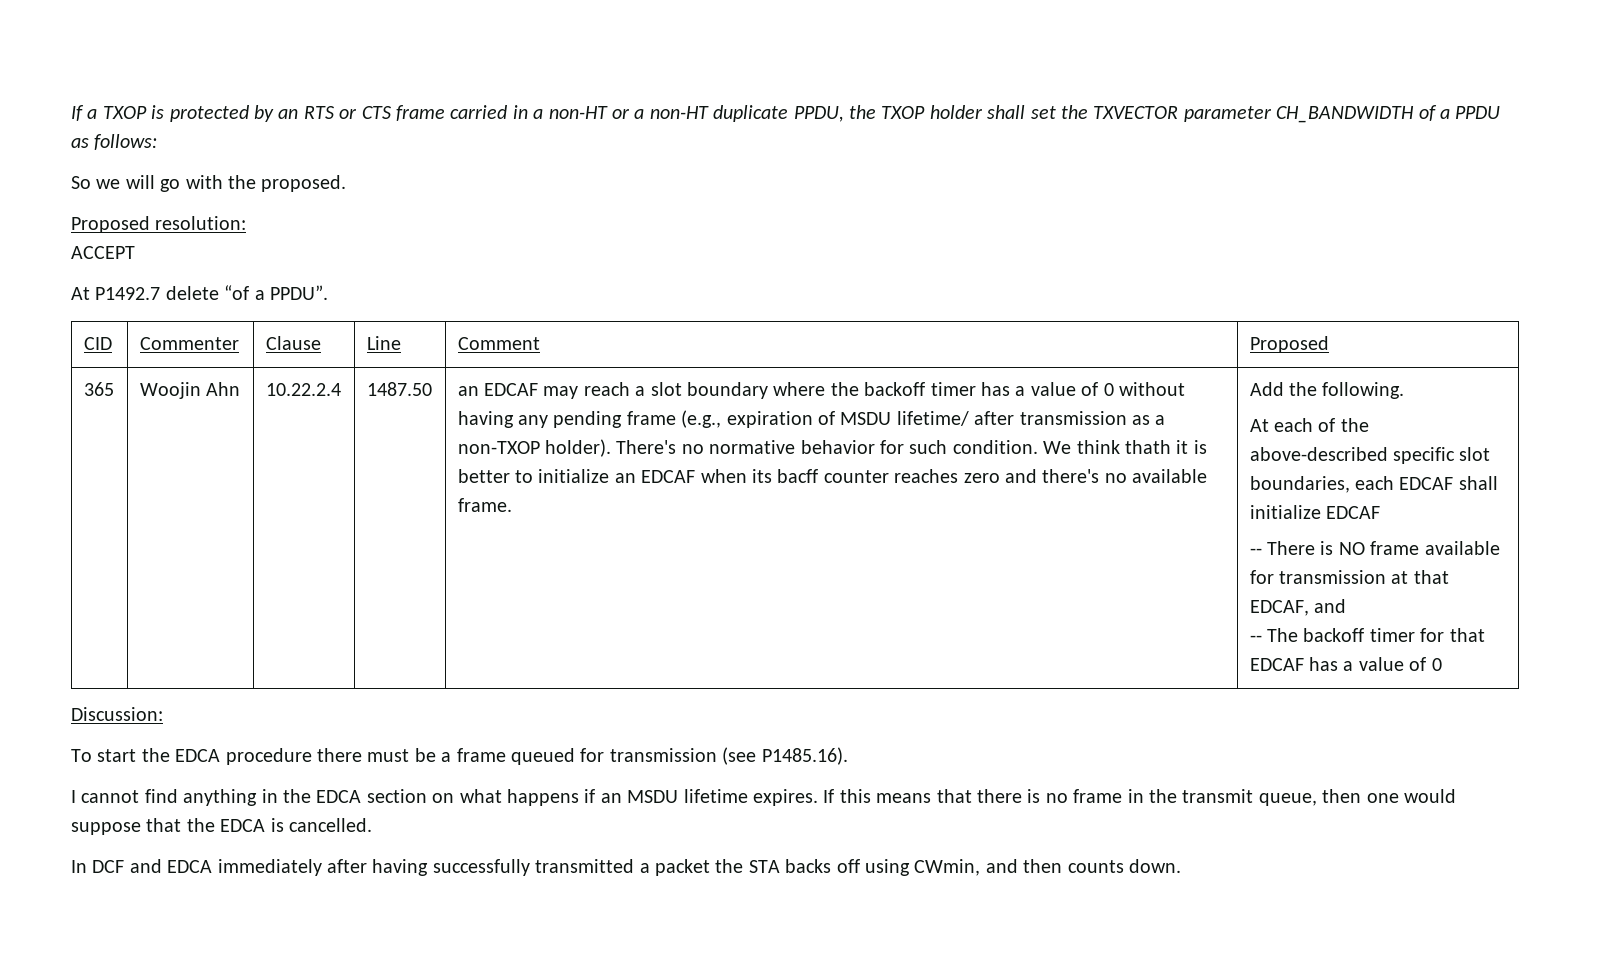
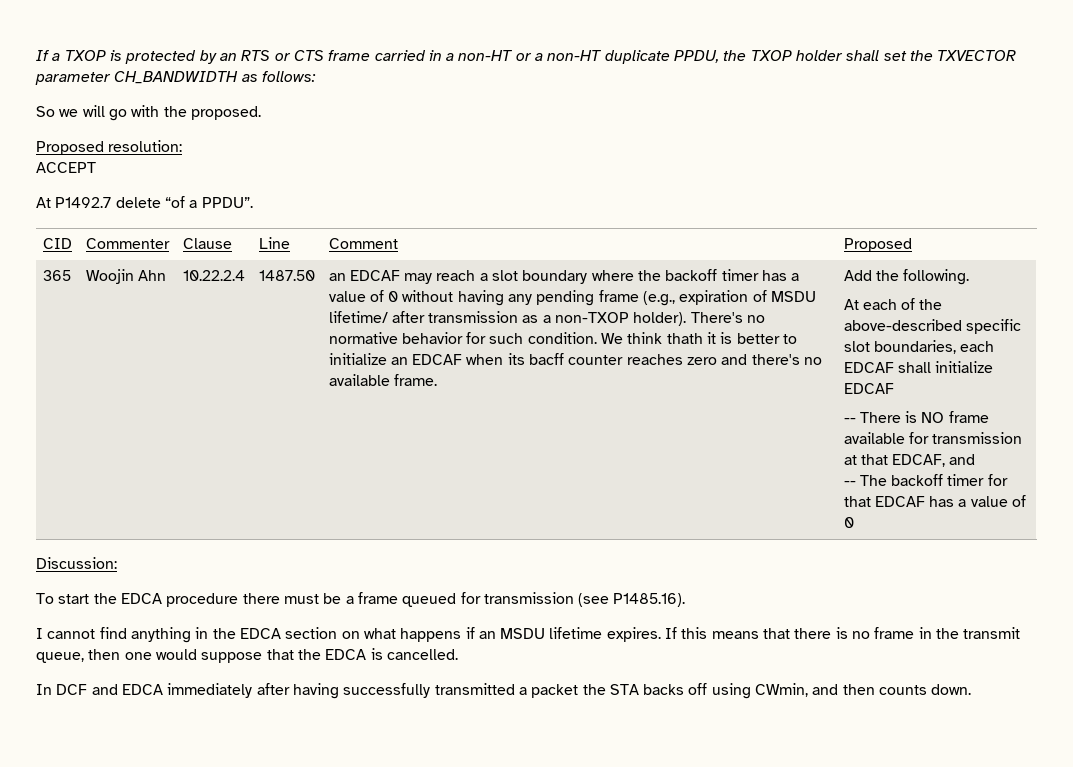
[1418,105,1501,121] of a PPDU -> (239, 77) none

